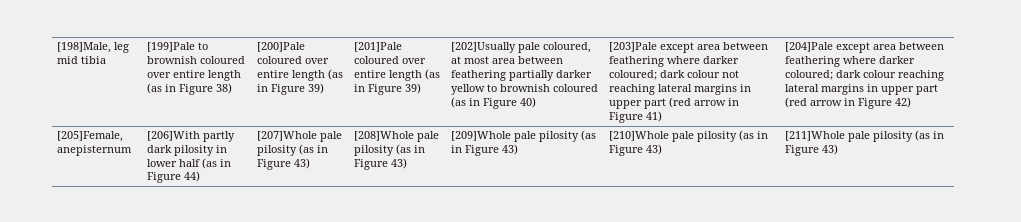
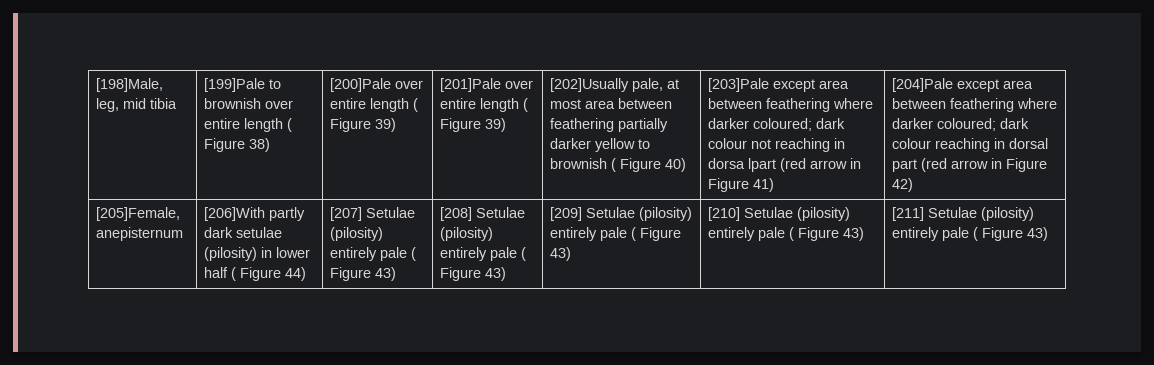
[114,42,130,53] leg -> [96,98,120,112] leg,
[200,56,246,64] [147,70,242,81] [147,83,177,94] coloured over entire length (as in -> [265,100,294,109] [204,118,293,132] over entire length (
[257,56,330,64] [257,69,344,81] [257,84,269,92] coloured over entire length (as in -> [395,80,424,89] [330,98,419,112] over entire length (
[354,56,427,64] [354,69,441,81] [354,84,366,92] coloured over entire length (as in -> [505,80,534,89] [440,98,529,112] over entire length (
[518,42,592,53] pale coloured, -> [632,78,664,92] pale,
[553,84,599,92] [451,97,481,108] coloured (as in -> [611,158,617,172] (
[658,84,752,95] [609,98,667,109] lateral margins in upper part -> [834,138,846,149] [708,158,777,172] in dorsa lpart
[785,84,915,95] lateral margins in upper -> [994,138,1049,149] in dorsal
[174,145,215,156] pilosity -> [236,227,283,238] [204,247,258,261] setulae (pilosity)
[202,158,232,169] (as in -> [231,267,237,281] (
[257,131,343,142] [257,144,329,156] [257,158,311,170] [354,131,440,142] [354,144,426,156] [354,158,408,170] [451,130,597,142] [451,144,519,156] [609,130,769,142] [609,144,663,156] [785,130,945,142] [207]Whole pale pilosity (as in Figure 43) | [208]Whole pale pilosity (as in Figure 43) | [209]Whole pale pilosity (as in Figure 43) | [210]Whole pale pilosity (as in Figure 43) | [211]Whole pale pilosity (as in -> [330,207,416,221] [330,227,384,241] [330,247,417,261] [330,267,397,281] [440,207,526,221] [440,227,494,241] [440,247,527,261] [440,267,507,281] [550,207,693,221] [550,227,682,241] [550,247,572,261] [708,207,851,221] [708,227,865,241] [892,207,1035,221] [892,227,979,241] [207] Setulae (pilosity) entirely pale ( Figure 43) | [208] Setulae (pilosity) entirely pale ( Figure 43) | [209] Setulae (pilosity) entirely pale ( Figure 43) | [210] Setulae (pilosity) entirely pale ( Figure 43) | [211] Setulae (pilosity) entirely pale (

